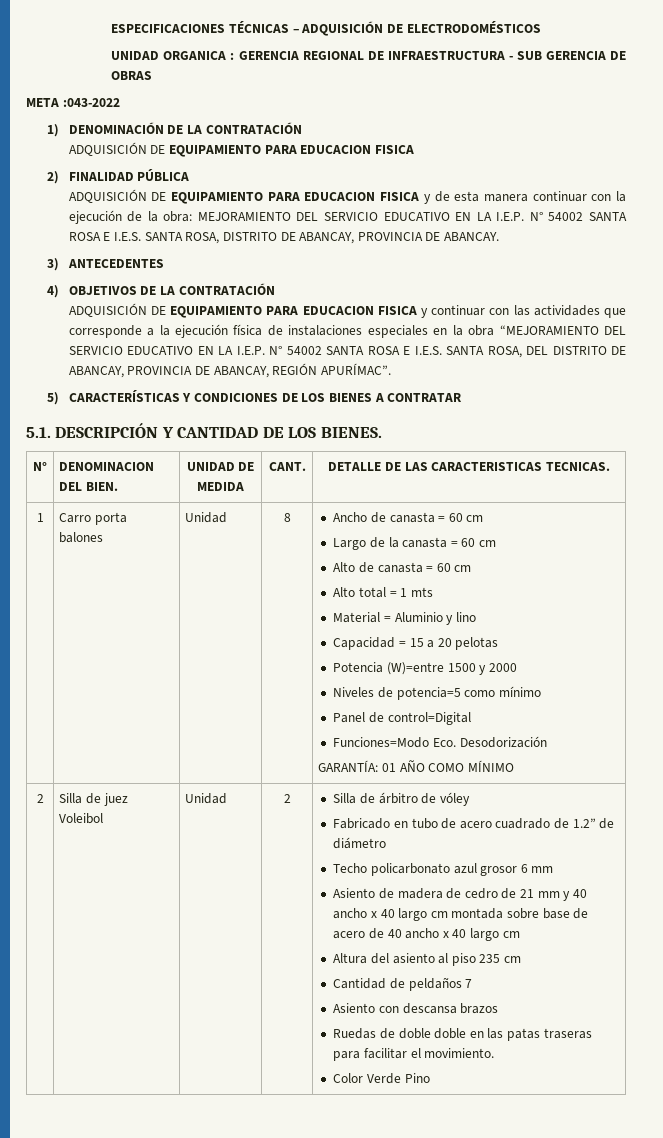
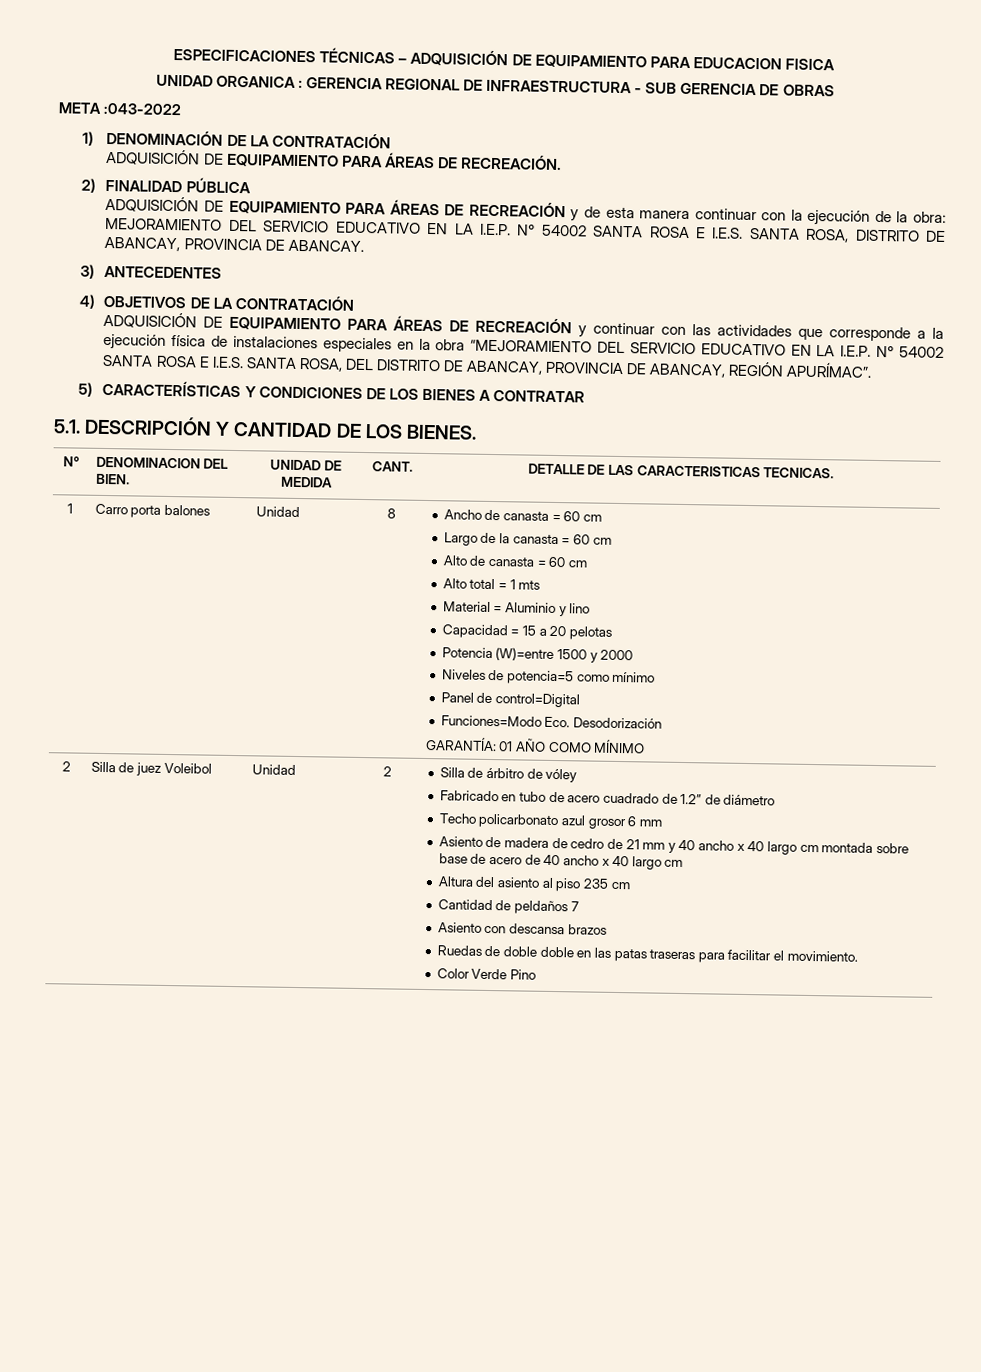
[406,21,541,33] ELECTRODOMÉSTICOS -> [534,54,835,71] EQUIPAMIENTO PARA EDUCACION FISICA
[300,145,414,154] EDUCACION FISICA -> [384,152,562,171] ÁREAS DE RECREACIÓN.
[304,192,420,201] EDUCACION FISICA -> [389,199,566,218] ÁREAS DE RECREACIÓN
[302,306,417,315] EDUCACION FISICA -> [393,315,573,334] ÁREAS DE RECREACIÓN

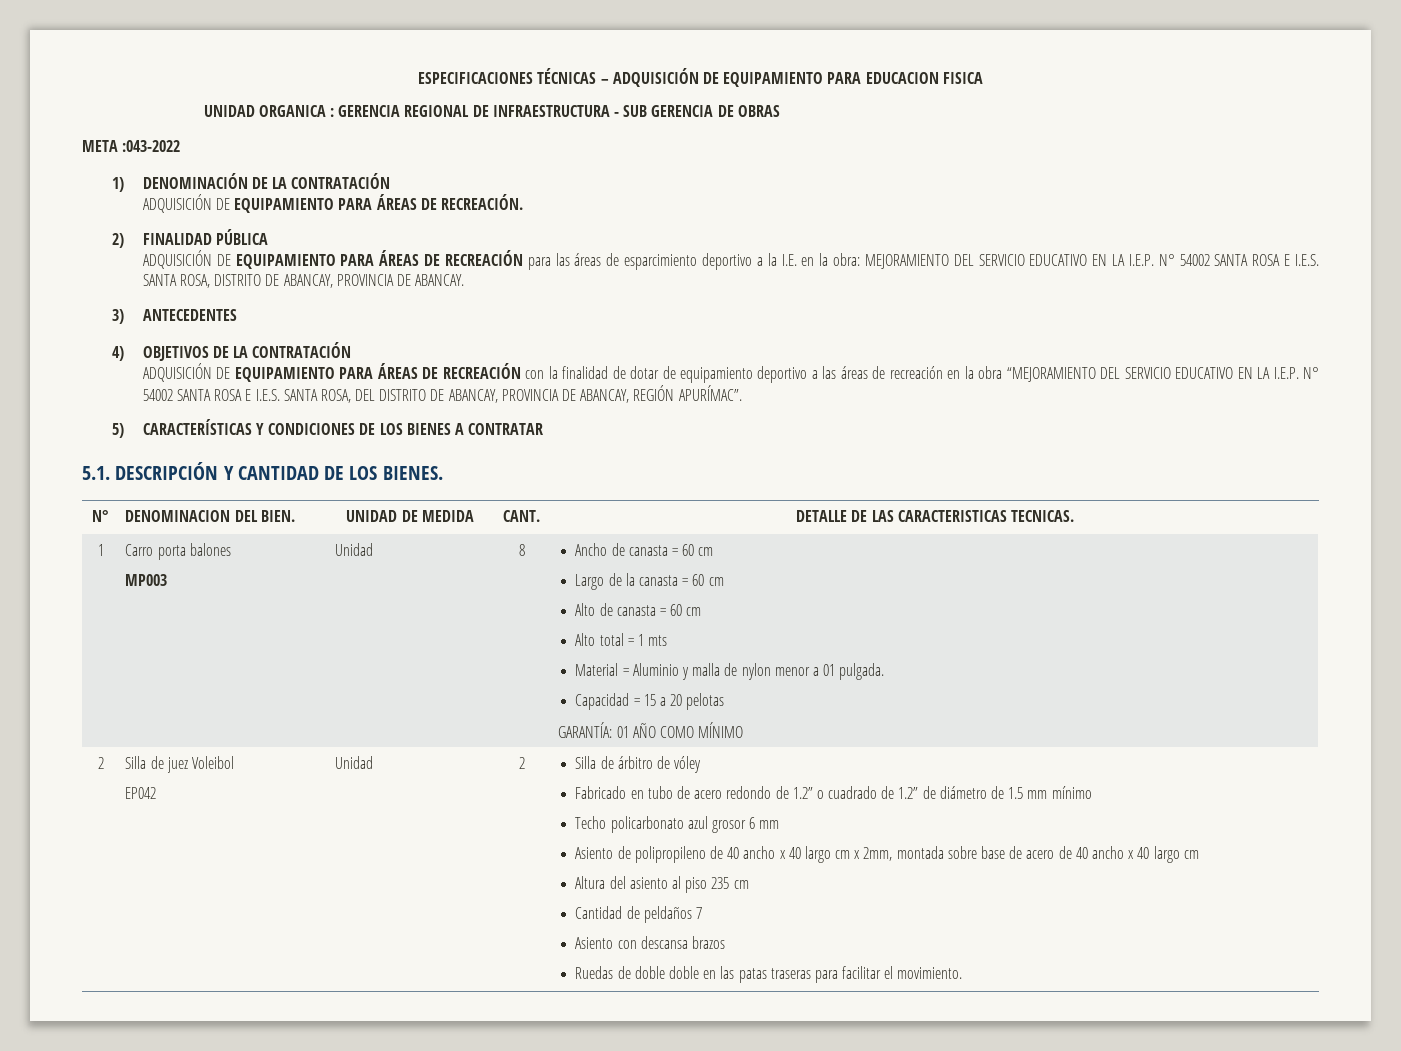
[570,206,892,226] y de esta manera continuar con la ejecución de -> [527,253,815,270] para las áreas de esparcimiento deportivo a la I.E. en
[578,322,944,342] [103,333,392,353] y continuar con las actividades que corresponde a la ejecución física de instalaciones especiales -> [525,366,943,383] con la finalidad de dotar de equipamiento deportivo a las áreas de recreación
(211, 510) none -> [125,574,168,586] // MP003
[569,603,591,614] lino -> [692,663,885,680] malla de nylon menor a 01 pulgada.
[441,647,634,663] [441,669,656,685] [440,692,580,708] [440,715,662,729] // Potencia (W)=entre 1500 y 2000 // Niveles de potencia=5 como mínimo // Panel de control=Digital // Funciones=Modo Eco. Desodorización -> (725, 701) none
(212, 768) none -> [125,787,157,799] // EP042
(601, 799) none -> [726,786,824,799] redondo de 1.2” o
(776, 800) none -> [991,786,1092,799] de 1.5 mm mínimo
[503,837,819,855] madera de cedro de 21 mm y 40 ancho x 40 largo cm -> [634,846,893,863] polipropileno de 40 ancho x 40 largo cm x 2mm,
[436,968,536,980] // Color Verde Pino -> (963, 973) none

